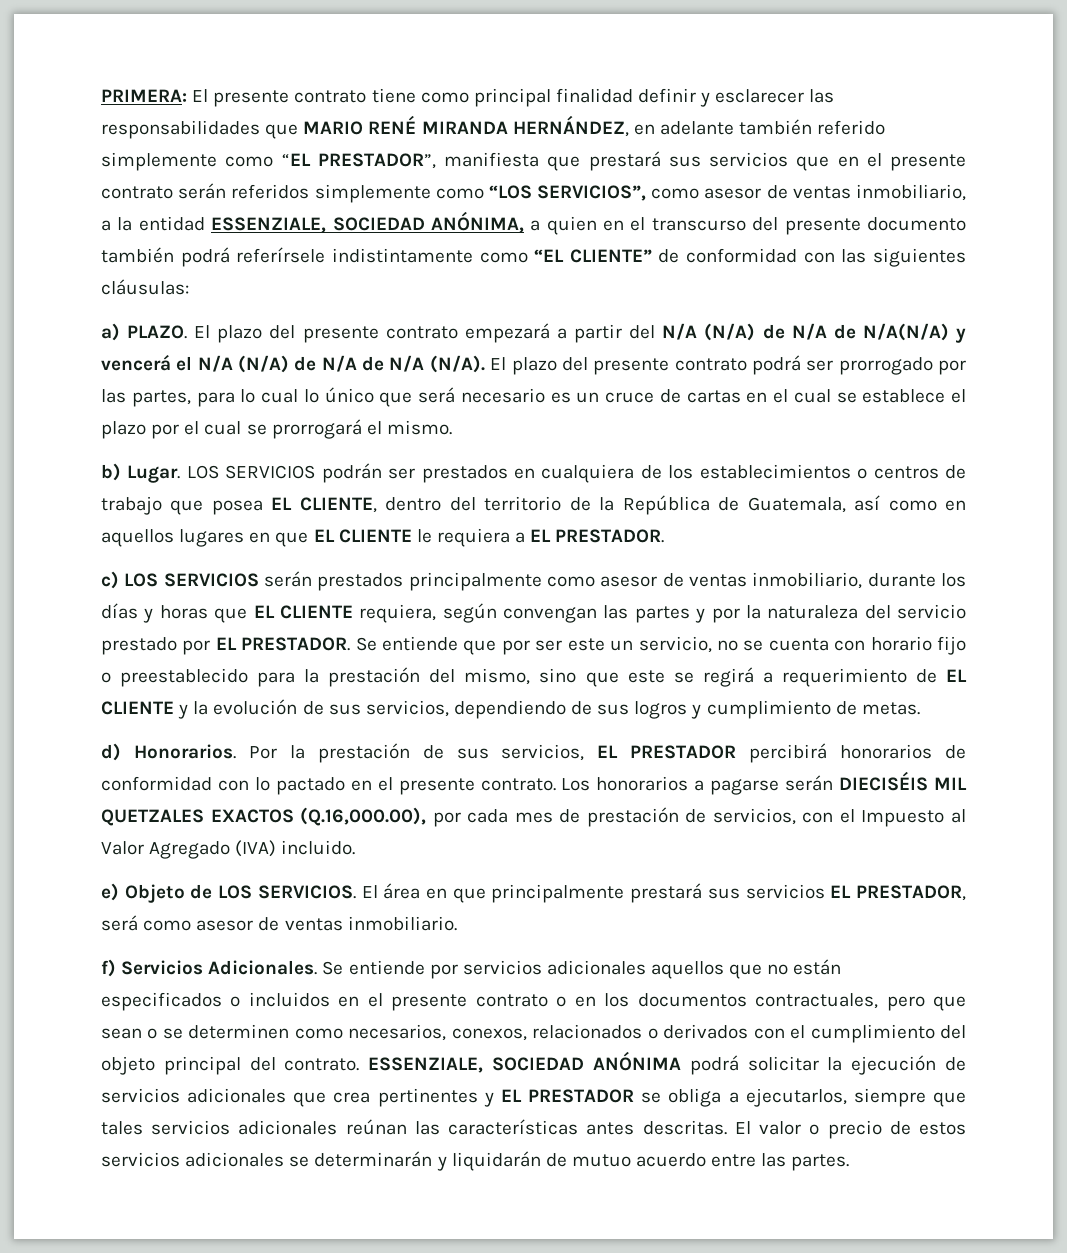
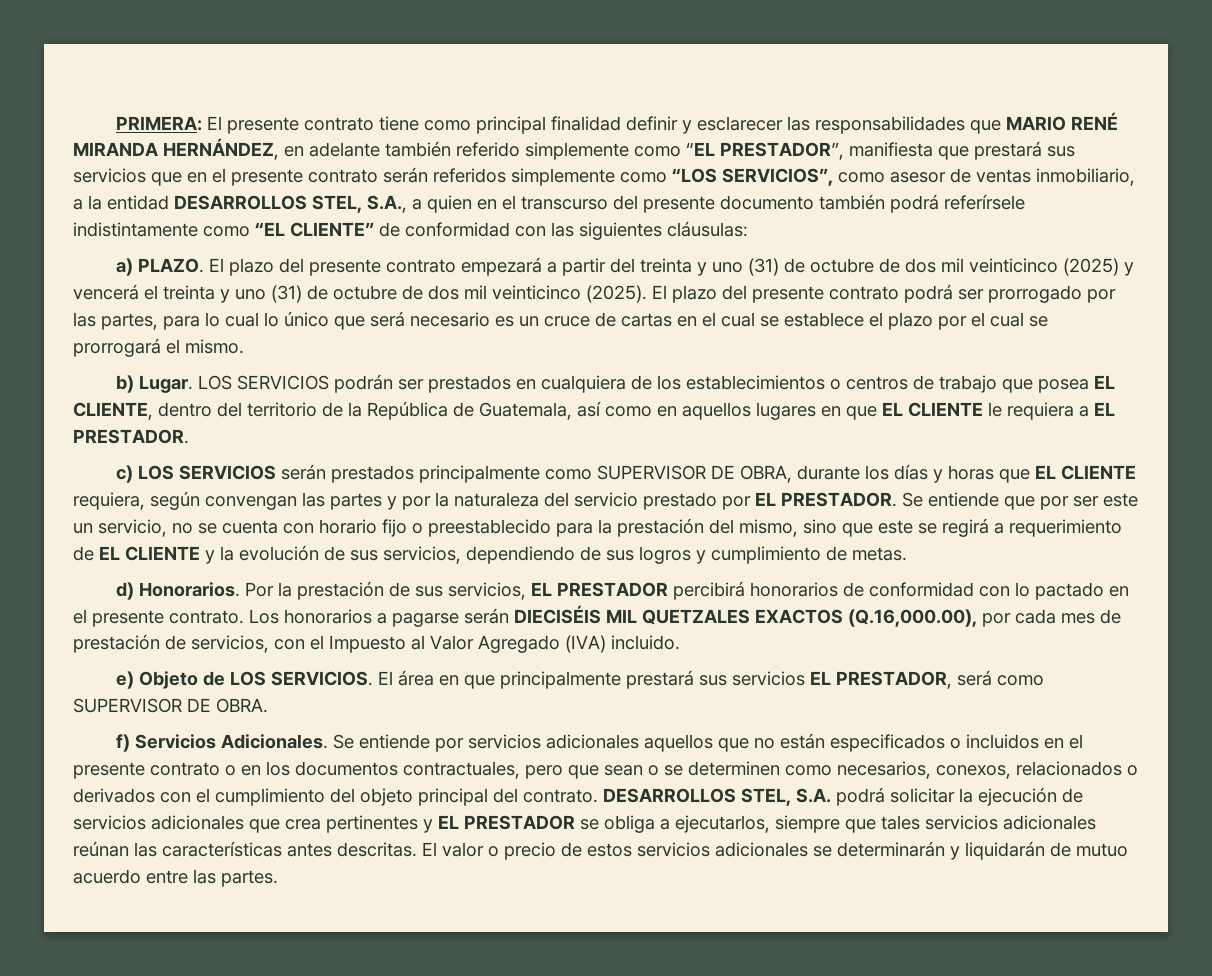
[211,211,524,233] ESSENZIALE, SOCIEDAD ANÓNIMA, -> [174,195,407,213] DESARROLLOS STEL, S.A.,
[662,323,967,343] [101,355,485,373] N/A (N/A) de N/A de N/A(N/A) y vencerá el N/A (N/A) de N/A de N/A (N/A). -> [640,258,1135,276] [73,284,647,303] treinta y uno (31) de octubre de dos mil veinticinco (2025) y vencerá el treinta y uno (31) de octubre de dos mil veinticinco (2025).
[600,572,863,589] asesor de ventas inmobiliario, -> [597,465,793,483] SUPERVISOR DE OBRA,
[196,916,457,931] asesor de ventas inmobiliario. -> [73,698,268,713] SUPERVISOR DE OBRA.
[368,1051,681,1073] ESSENZIALE, SOCIEDAD ANÓNIMA -> [603,788,831,806] DESARROLLOS STEL, S.A.

